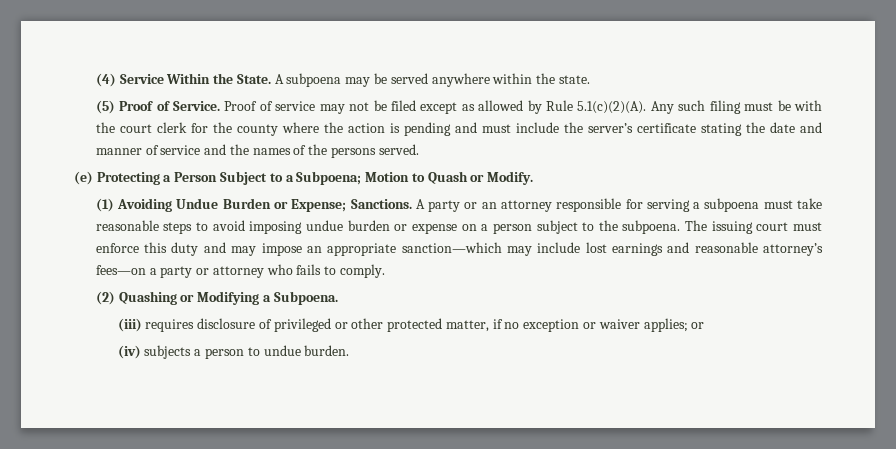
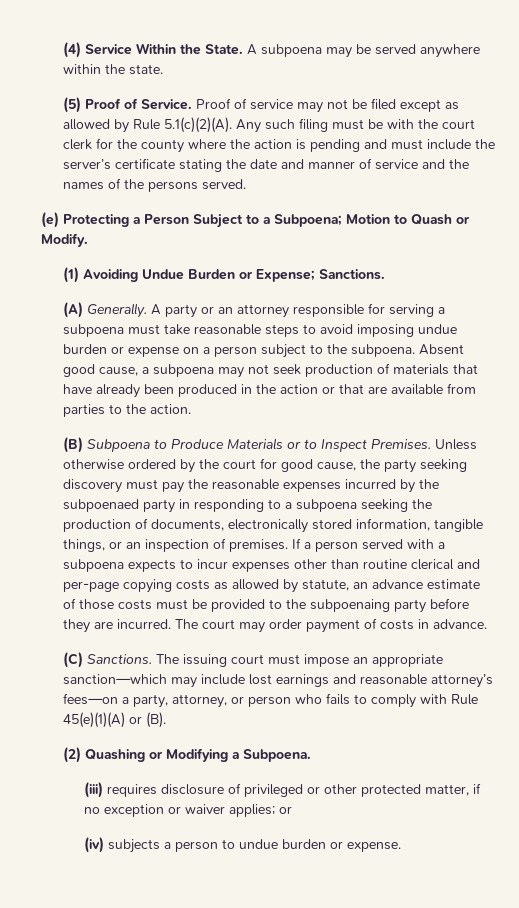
(412, 204) none -> [62,302,147,318] // (A) Generally.
[685,220,823,234] [95,242,257,256] The issuing court must enforce this duty and may -> [418,344,464,355] [62,363,478,378] [62,383,476,398] [62,404,191,417] [62,437,477,453] [62,458,467,473] [62,479,439,493] [62,499,432,513] [62,518,483,533] [62,538,445,552] [62,559,480,572] [62,579,480,593] [62,598,469,613] [62,618,487,633] [62,652,300,668] Absent good cause, a subpoena may not seek production of materials that have already been produced in the action or that are available from parties to the action. // (B) Subpoena to Produce Materials or to Inspect Premises. Unless otherwise ordered by the court for good cause, the party seeking discovery must pay the reasonable expenses incurred by the subpoenaed party in responding to a subpoena seeking the production of documents, electronically stored information, tangible things, or an inspection of premises. If a person served with a subpoena expects to incur expenses other than routine clerical and per-page copying costs as allowed by statute, an advance estimate of those costs must be provided to the subpoenaing party before they are incurred. The court may order payment of costs in advance. // (C) Sanctions. The issuing court must
[160,264,386,278] party or attorney who fails to comply. -> [132,693,478,708] [62,712,166,728] party, attorney, or person who fails to comply with Rule 45(e)(1)(A) or (B).
[304,345,350,356] burden. -> [282,839,402,852] burden or expense.

